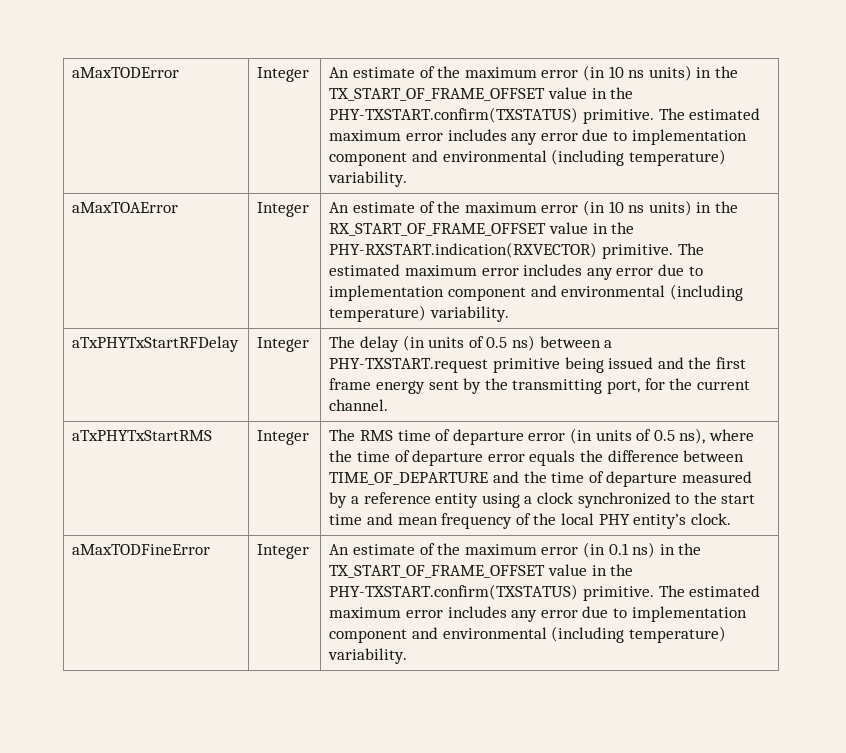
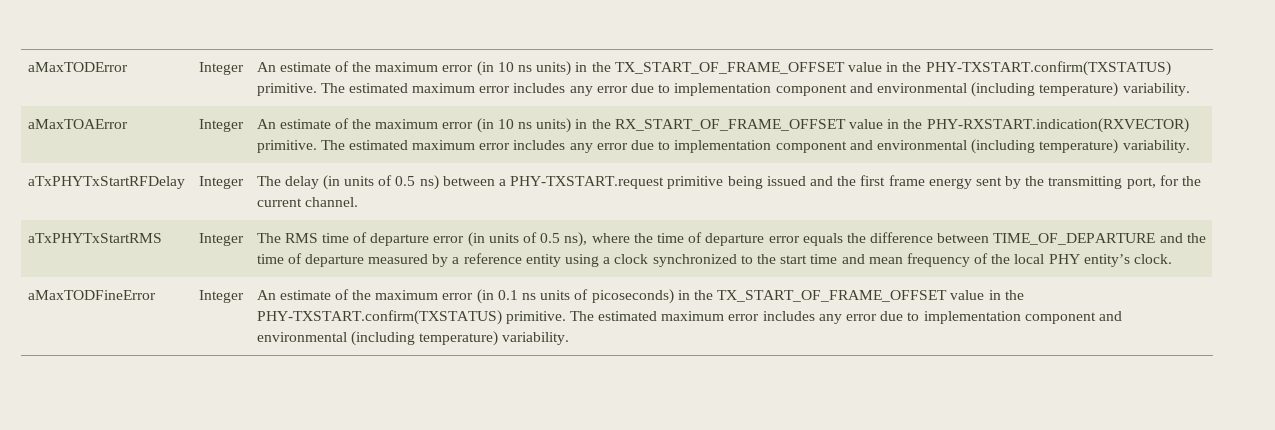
[632,542,656,558] ns) -> [522,289,674,304] ns units of picoseconds)

